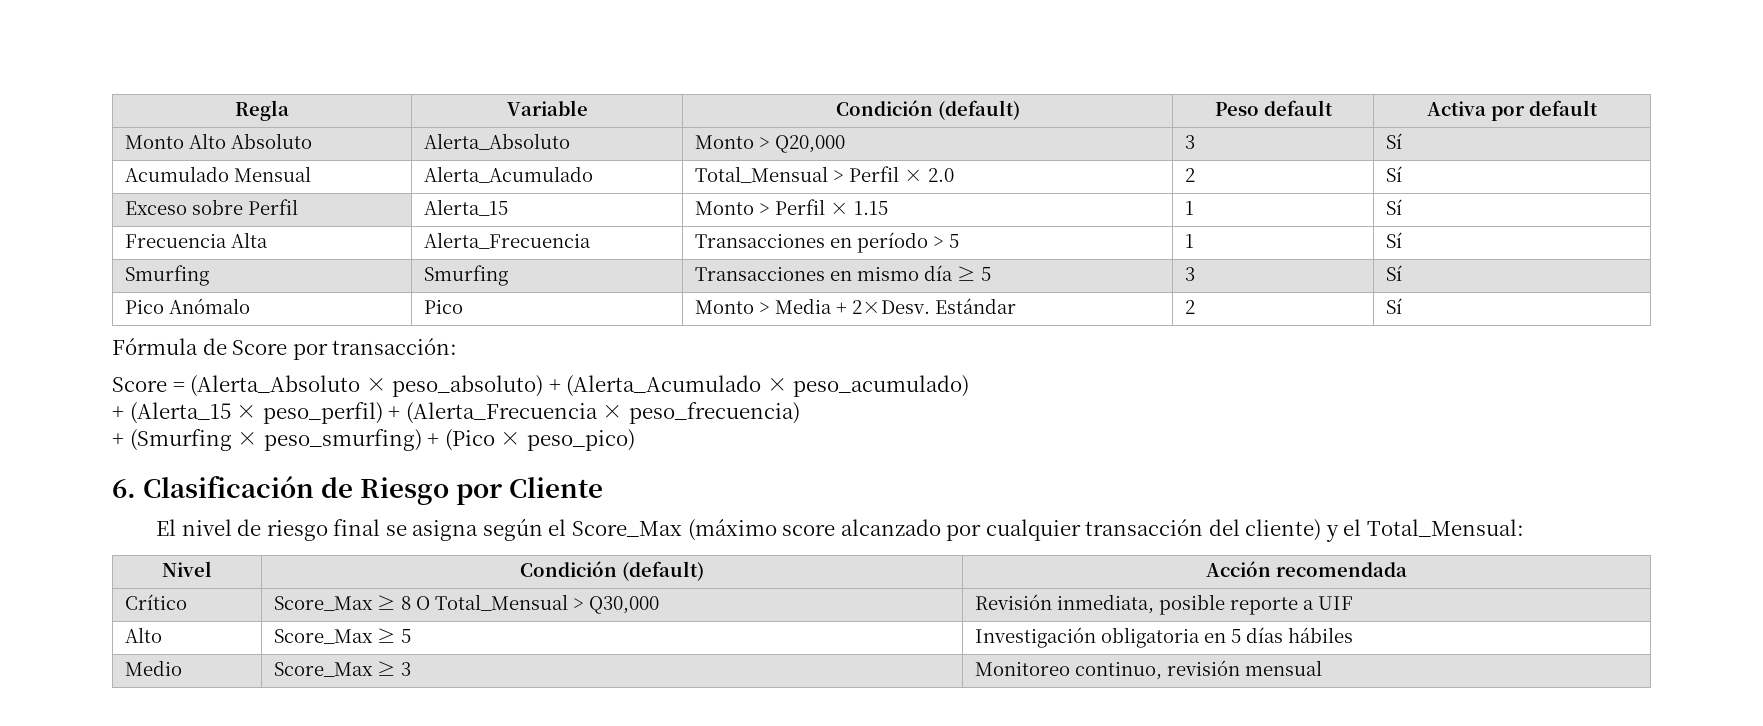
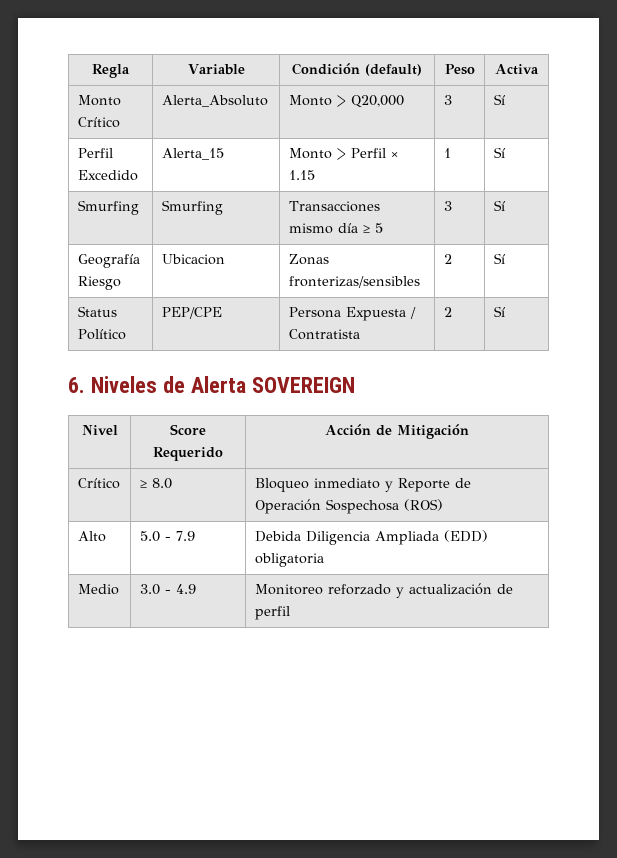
[1263,100,1333,116] default -> (475, 69) none
[1491,100,1598,121] [125,133,313,149] por default // Monto Alto Absoluto -> [77,95,121,106] [77,117,120,128] // Monto Crítico
[125,166,312,182] [424,166,594,183] [695,166,955,183] [1185,168,1196,182] [1386,166,1403,182] [125,199,299,215] Acumulado Mensual | Alerta_Acumulado | Total_Mensual > Perfil × 2.0 | 2 | Sí // Exceso sobre Perfil -> [77,148,113,158] [77,170,138,181] Perfil Excedido
[125,232,269,248] [424,232,592,249] [695,232,960,253] [1185,234,1195,248] [1386,232,1403,248] // Frecuencia Alta | Alerta_Frecuencia | Transacciones en período > 5 | 1 | Sí -> (506, 152) none
[830,271,853,281] en -> (380, 206) none
[125,298,251,314] [424,299,464,314] [695,298,1017,314] [1185,300,1196,314] [1386,298,1403,314] [112,338,458,360] [112,375,970,397] [112,402,800,424] [112,429,635,451] [112,476,604,505] [156,518,1524,542] Pico Anómalo | Pico | Monto > Media + 2×Desv. Estándar | 2 | Sí // Fórmula de Score por transacción: // Score = (Alerta_Absoluto × peso_absoluto) + (Alerta_Acumulado × peso_acumulado) // + (Alerta_15 × peso_perfil) + (Alerta_Frecuencia × peso_frecuencia) // + (Smurfing × peso_smurfing) + (Pico × peso_pico) // 6. Clasificación de Riesgo por Cliente // El nivel de riesgo final se asigna según el Score_Max (máximo score alcanzado por cualquier transacción del cliente) y el Total_Mensual: -> [77,254,140,268] [77,276,121,290] [161,254,225,265] [288,254,329,265] [288,276,420,288] [443,254,452,264] [493,253,506,264] [77,306,117,317] [77,329,126,340] [161,307,222,319] [288,307,416,321] [288,329,360,340] [443,307,452,317] [493,306,506,317] [68,376,355,393] Geografía Riesgo | Ubicacion | Zonas fronterizas/sensibles | 2 | Sí // Status Político | PEP/CPE | Persona Expuesta / Contratista | 2 | Sí // 6. Niveles de Alerta SOVEREIGN
[520,561,704,581] Condición (default) -> [170,424,206,435] [153,447,223,461] Score Requerido
[1276,562,1407,577] [125,594,188,610] [274,594,660,614] [975,594,1354,615] [125,627,163,643] [274,628,412,644] [975,627,1354,648] [125,660,183,676] [274,661,412,677] [975,660,1323,680] recomendada // Crítico | Score_Max ≥ 8 O Total_Mensual > Q30,000 | Revisión inmediata, posible reporte a UIF // Alto | Score_Max ≥ 5 | Investigación obligatoria en 5 días hábiles // Medio | Score_Max ≥ 3 | Monitoreo continuo, revisión mensual -> [376,424,469,439] [77,478,120,489] [139,478,172,489] [254,478,471,492] [254,499,443,514] [77,531,106,542] [139,531,195,542] [254,530,488,545] [254,553,324,567] [77,584,119,595] [139,584,196,595] [254,583,513,598] [254,606,290,620] de Mitigación // Crítico | ≥ 8.0 | Bloqueo inmediato y Reporte de Operación Sospechosa (ROS) // Alto | 5.0 - 7.9 | Debida Diligencia Ampliada (EDD) obligatoria // Medio | 3.0 - 4.9 | Monitoreo reforzado y actualización de perfil

